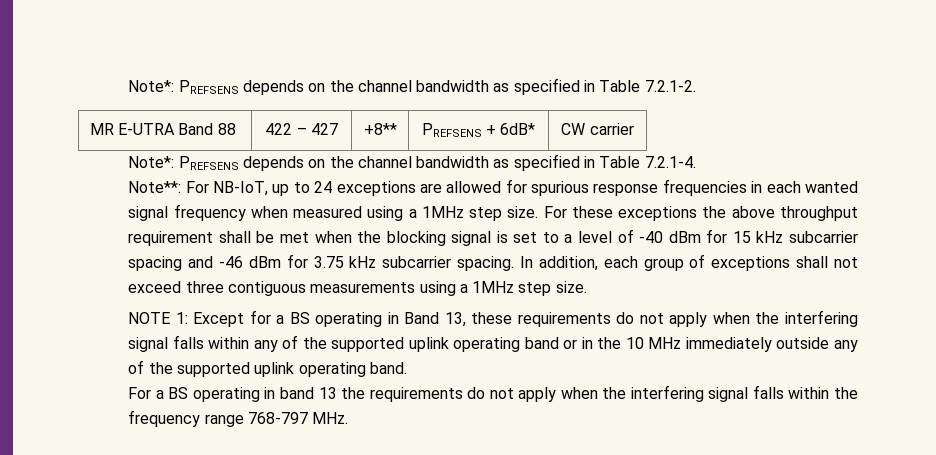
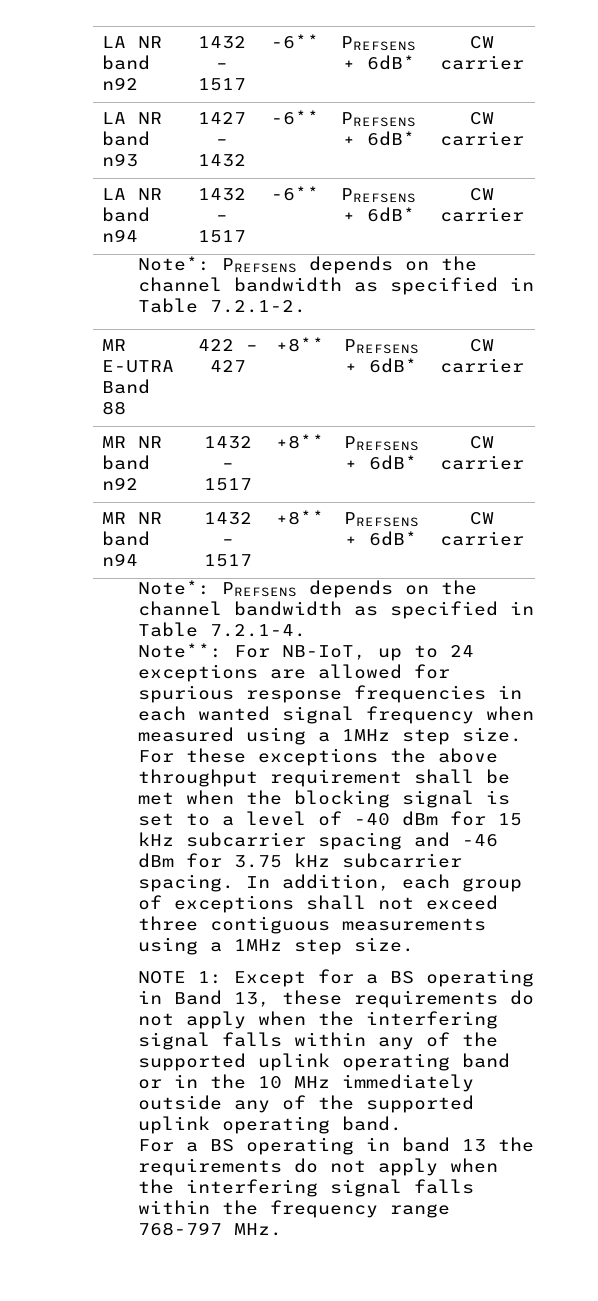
(128, 86) none -> [101,36,162,48] [101,55,150,70] [101,77,138,90] [197,36,246,49] [215,63,228,69] [197,78,246,91] [271,34,319,49] [341,36,416,51] [342,55,415,70] [469,36,494,49] [439,55,524,70] [101,112,162,124] [101,131,150,146] [101,153,138,167] [197,112,246,124] [215,139,228,145] [197,154,246,167] [271,110,319,125] [341,112,416,127] [342,131,415,146] [469,112,494,125] [439,131,524,146] [101,188,162,200] [101,207,150,222] [101,229,138,242] [197,188,246,201] [215,215,228,221] [197,230,246,243] [271,186,319,201] [341,188,416,203] [342,207,415,222] [469,188,494,201] [439,207,524,222] LA NR band n92 | 1432 – 1517 | -6** | PREFSENS + 6dB* | CW carrier // LA NR band n93 | 1427 – 1432 | -6** | PREFSENS + 6dB* | CW carrier // LA NR band n94 | 1432 – 1517 | -6** | PREFSENS + 6dB* | CW carrier //
(634, 129) none -> [101,436,162,448] [101,455,150,470] [101,477,138,490] [204,436,252,449] [222,463,234,469] [204,478,252,491] [275,434,324,449] [343,436,419,451] [345,455,417,470] [470,436,494,449] [440,455,524,470] [101,512,162,524] [101,531,150,546] [101,553,138,566] [204,512,252,525] [222,539,234,545] [204,554,252,567] [275,510,324,525] [343,512,419,527] [345,531,417,546] [470,512,494,525] [440,531,524,546] // MR NR band n92 | 1432 – 1517 | +8** | PREFSENS + 6dB* | CW carrier // MR NR band n94 | 1432 – 1517 | +8** | PREFSENS + 6dB* | CW carrier

